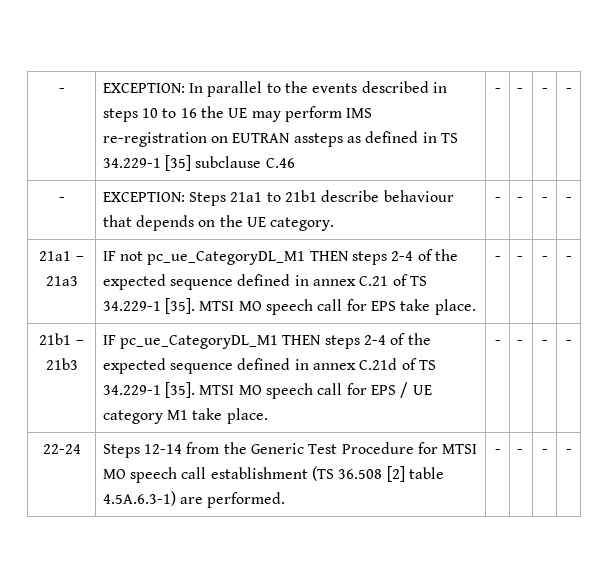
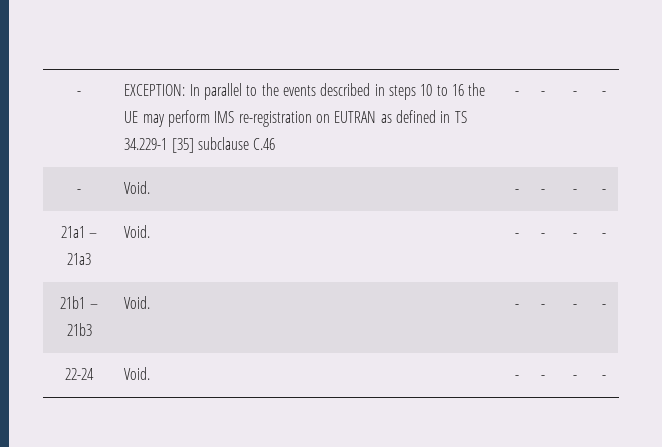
[293,133,343,147] assteps -> (377, 117) none
[102,190,454,206] [102,215,335,231] EXCEPTION: Steps 21a1 to 21b1 describe behaviour that depends on the UE category. -> [124,181,151,194] Void.
[102,249,458,265] [102,274,427,290] [102,298,476,315] IF not pc_ue_CategoryDL_M1 THEN steps 2-4 of the expected sequence defined in annex C.21 of TS 34.229-1 [35]. MTSI MO speech call for EPS take place. -> [124,225,151,238] Void.
[102,333,431,349] [102,358,436,374] [102,382,432,399] [102,408,268,424] IF pc_ue_CategoryDL_M1 THEN steps 2-4 of the expected sequence defined in annex C.21d of TS 34.229-1 [35]. MTSI MO speech call for EPS / UE category M1 take place. -> [124,296,151,309] Void.
[102,442,478,458] [102,466,444,483] [102,491,286,508] Steps 12-14 from the Generic Test Procedure for MTSI MO speech call establishment (TS 36.508 [2] table 4.5A.6.3-1) are performed. -> [124,367,151,380] Void.

